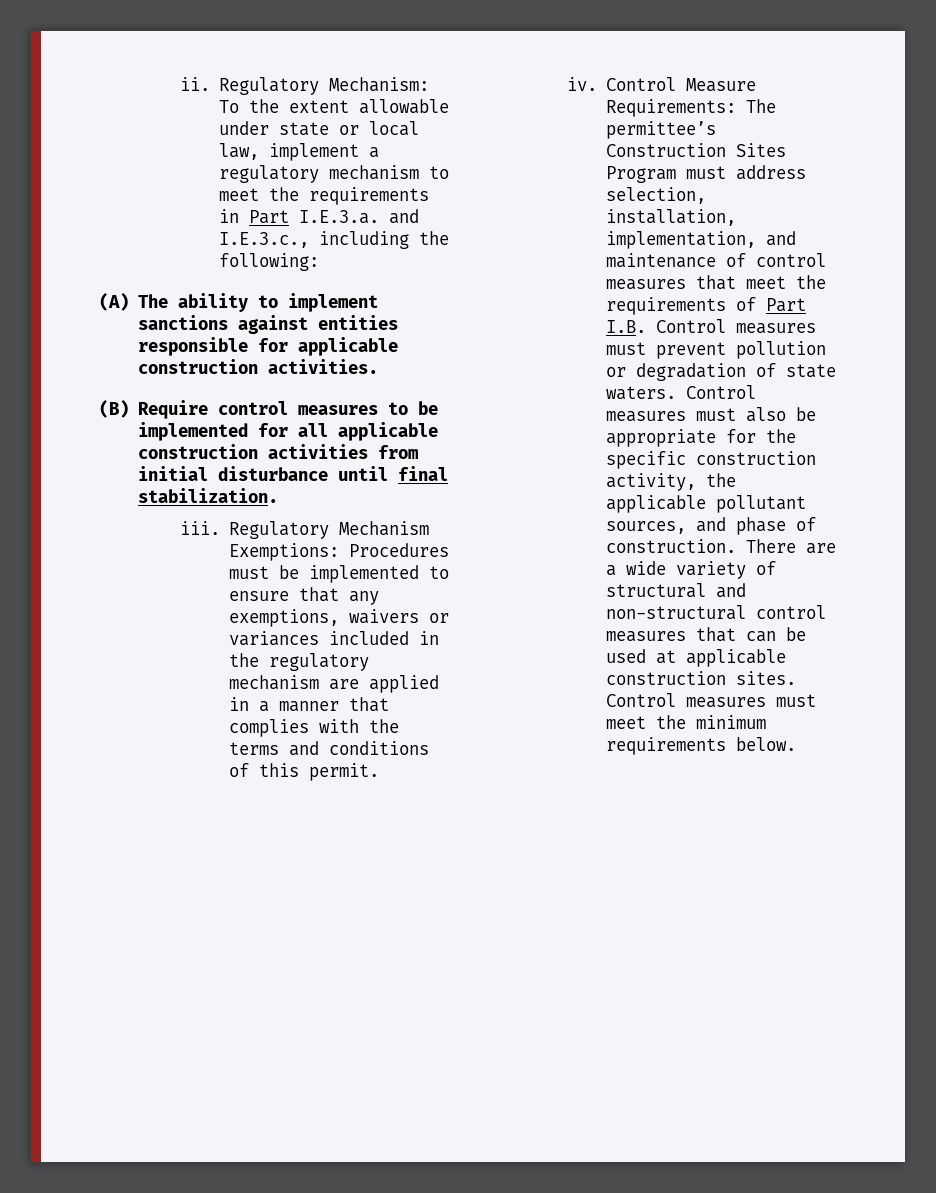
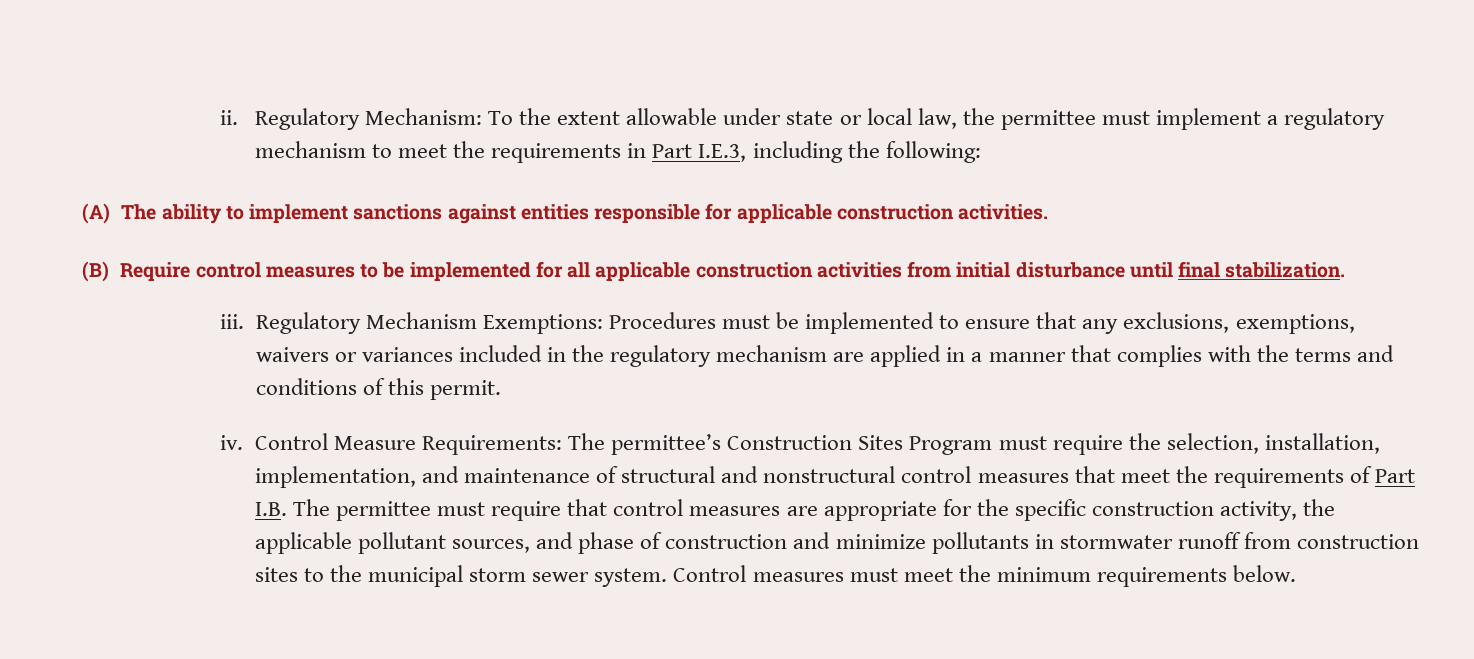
(259, 151) none -> [962,108,1150,130] the permittee must
[298,209,419,224] [218,232,309,248] I.E.3.a. and I.E.3.c., -> [698,144,747,162] I.E.3,
(379, 598) none -> [1123,312,1230,333] exclusions,
[735,165,806,180] address -> [1052,433,1161,455] require the
(746, 260) none -> [621,466,896,483] structural and nonstructural
[655,319,816,334] [605,341,826,359] [605,363,836,381] [605,385,756,400] [605,407,816,422] Control measures must prevent pollution or degradation of state waters. Control measures must also be -> [293,499,818,521] The permittee must require that control measures are
[605,539,836,554] [605,561,776,579] [605,583,746,598] [605,605,826,620] [605,627,806,642] [605,649,786,667] [605,671,796,685] construction. There are a wide variety of structural and non-structural control measures that can be used at applicable construction sites. -> [665,532,1419,554] [254,565,668,587] construction and minimize pollutants in stormwater runoff from construction sites to the municipal storm sewer system.

